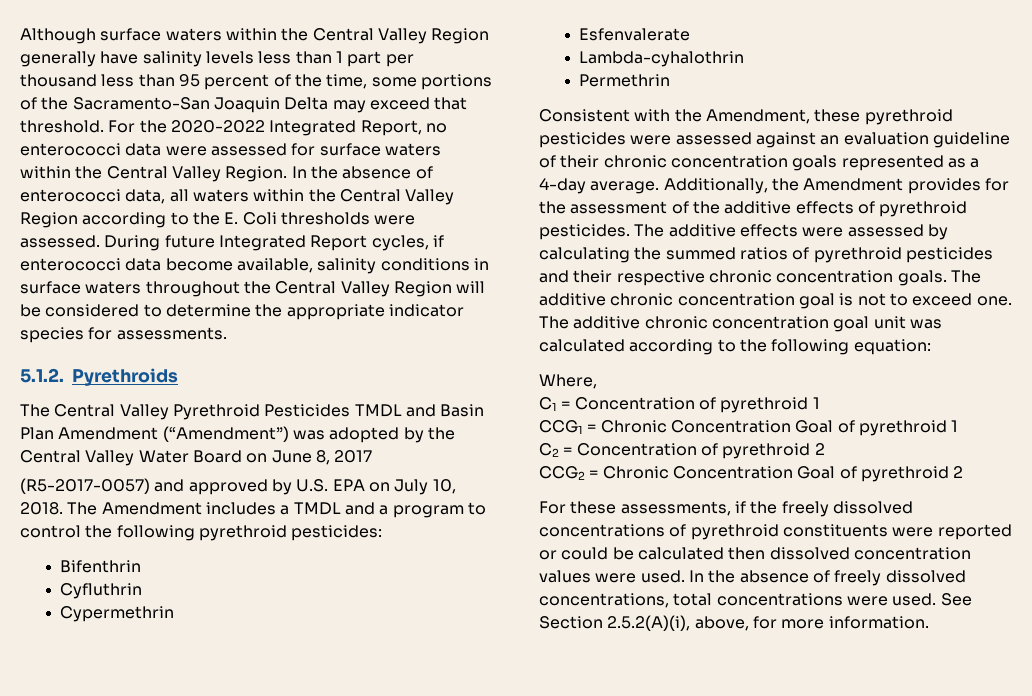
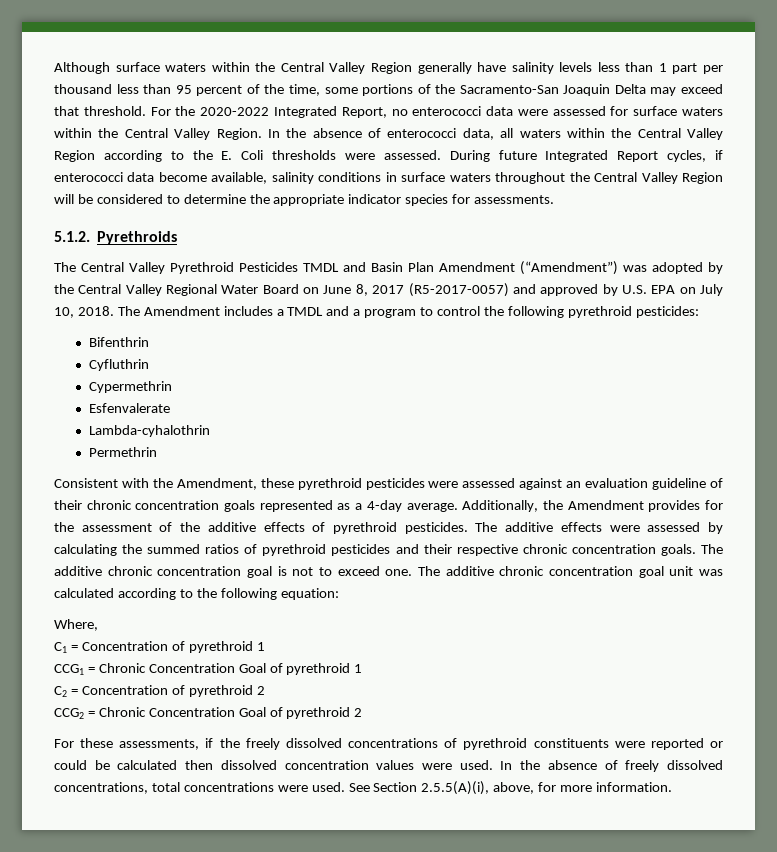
(135, 458) none -> [166,284,218,296] Regional
(373, 456) // -> (405, 289) none
[607,615,691,631] 2.5.2(A)(i), -> [421,781,490,795] 2.5.5(A)(i),

